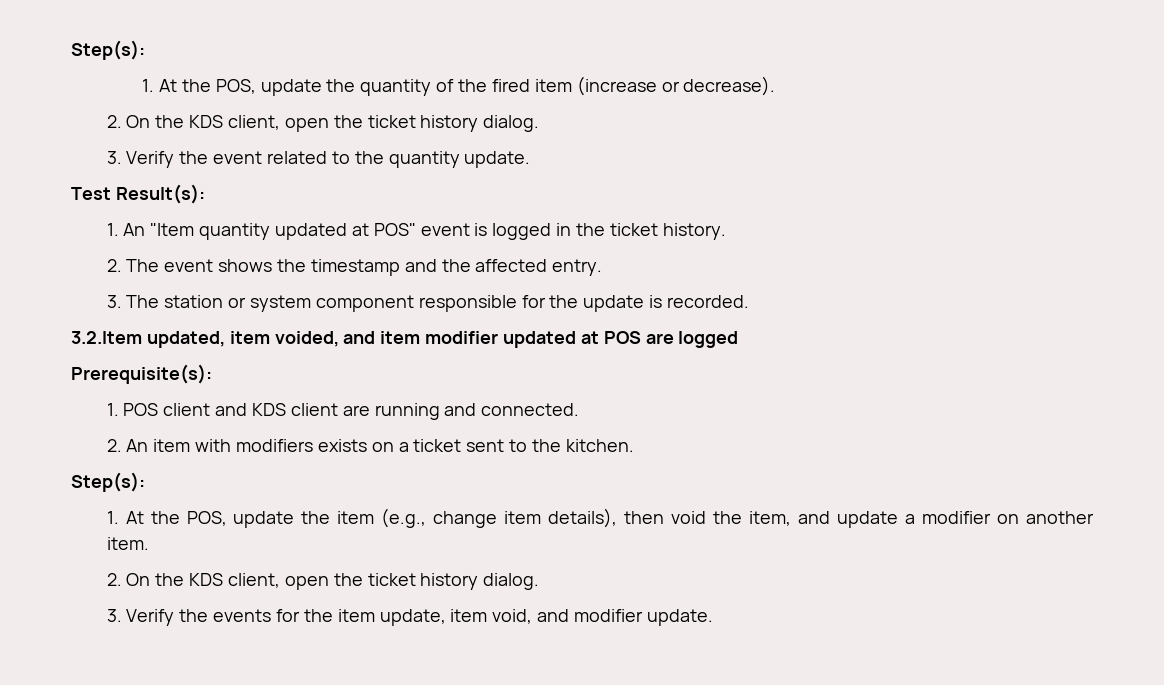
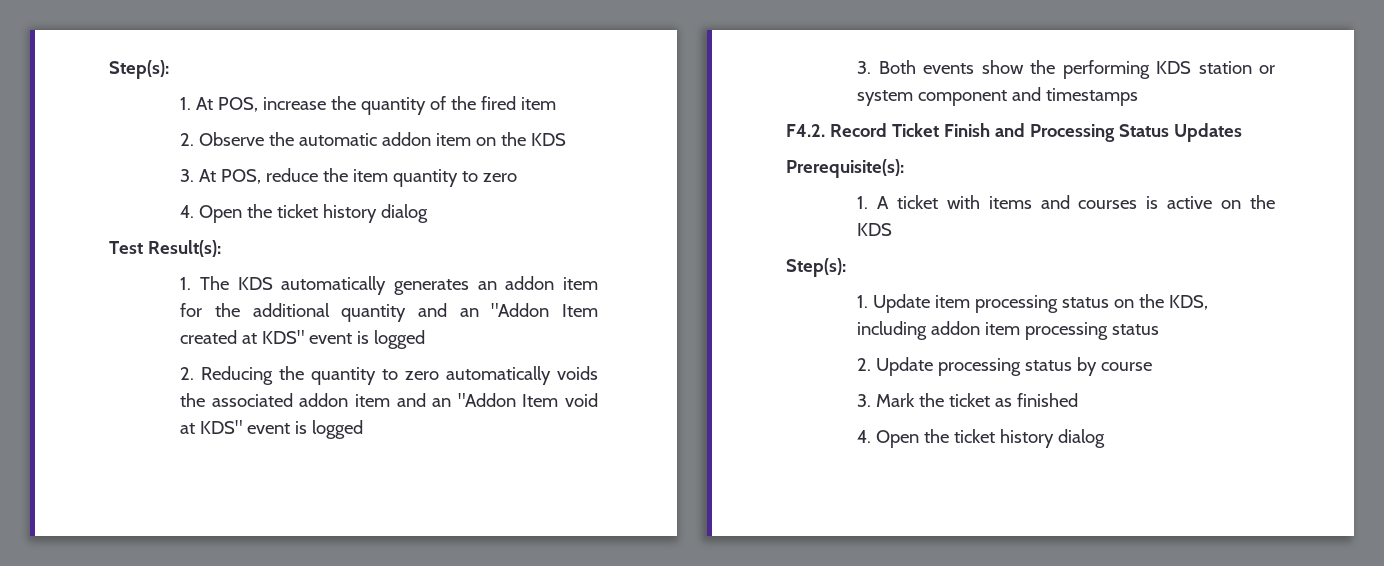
[71,40,145,60] [142,79,322,96] Step(s): // 1. At the POS, update -> [109,60,169,79] [180,97,327,112] Step(s): // 1. At POS, increase
[576,76,776,96] [106,115,540,132] [106,151,531,168] [71,184,205,204] [106,223,726,240] [106,259,603,276] [106,295,750,312] [71,331,739,348] [71,364,212,384] [106,403,580,420] [106,439,634,452] [71,472,145,492] [106,508,1094,528] [106,537,149,550] [106,573,540,590] [106,609,713,626] (increase or decrease). // 2. On the KDS client, open the ticket history dialog. // 3. Verify the event related to the quantity update. // Test Result(s): // 1. An "Item quantity updated at POS" event is logged in the ticket history. // 2. The event shows the timestamp and the affected entry. // 3. The station or system component responsible for the update is recorded. // 3.2.Item updated, item voided, and item modifier updated at POS are logged // Prerequisite(s): // 1. POS client and KDS client are running and connected. // 2. An item with modifiers exists on a ticket sent to the kitchen. // Step(s): // 1. At the POS, update the item (e.g., change item details), then void the item, and update a modifier on another item. // 2. On the KDS client, open the ticket history dialog. // 3. Verify the events for the item update, item void, and modifier update. -> [180,132,567,146] [180,168,518,187] [180,204,429,223] [109,240,221,257] [180,276,598,295] [180,303,598,322] [180,330,426,349] [180,366,598,385] [180,393,598,407] [180,420,364,439] [857,60,1275,79] [857,87,1139,106] [786,123,1242,142] [786,159,904,178] [857,195,1275,209] [857,223,893,236] [786,258,846,277] [857,294,1209,313] [857,321,1160,340] [857,357,1153,376] [857,393,1079,407] [857,429,1106,448] // 2. Observe the automatic addon item on the KDS // 3. At POS, reduce the item quantity to zero // 4. Open the ticket history dialog // Test Result(s): // 1. The KDS automatically generates an addon item for the additional quantity and an "Addon Item created at KDS" event is logged // 2. Reducing the quantity to zero automatically voids the associated addon item and an "Addon Item void at KDS" event is logged // 3. Both events show the performing KDS station or system component and timestamps // F4.2. Record Ticket Finish and Processing Status Updates // Prerequisite(s): // 1. A ticket with items and courses is active on the KDS // Step(s): // 1. Update item processing status on the KDS, including addon item processing status // 2. Update processing status by course // 3. Mark the ticket as finished // 4. Open the ticket history dialog

